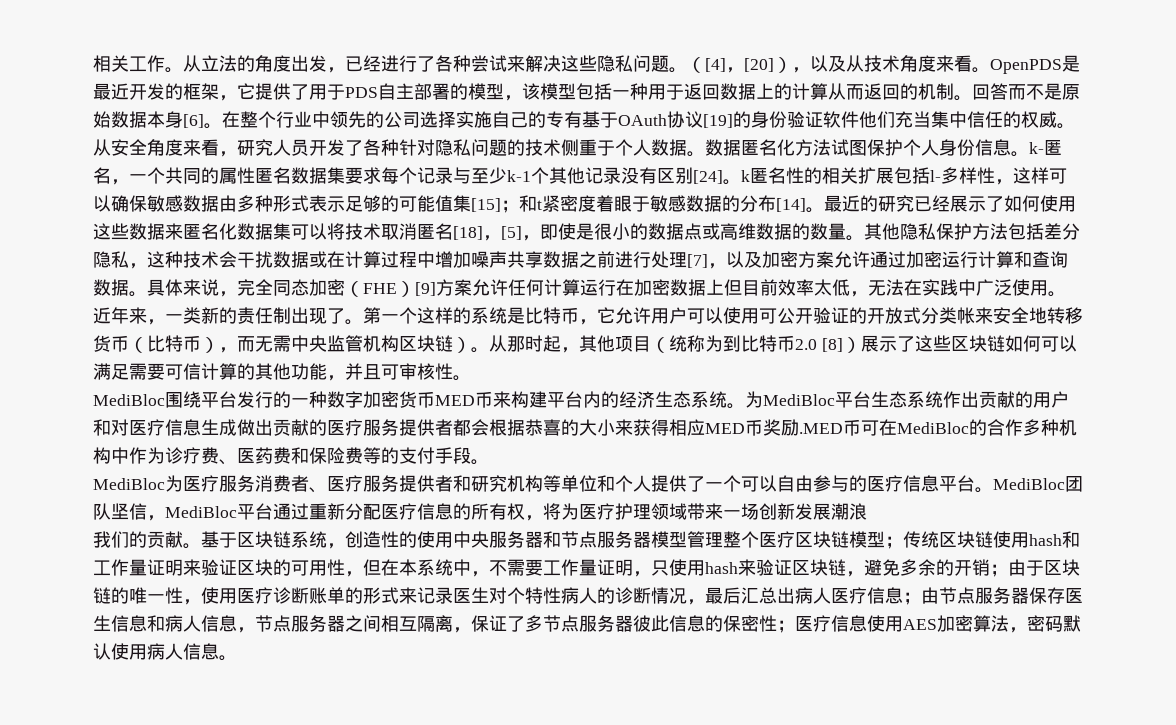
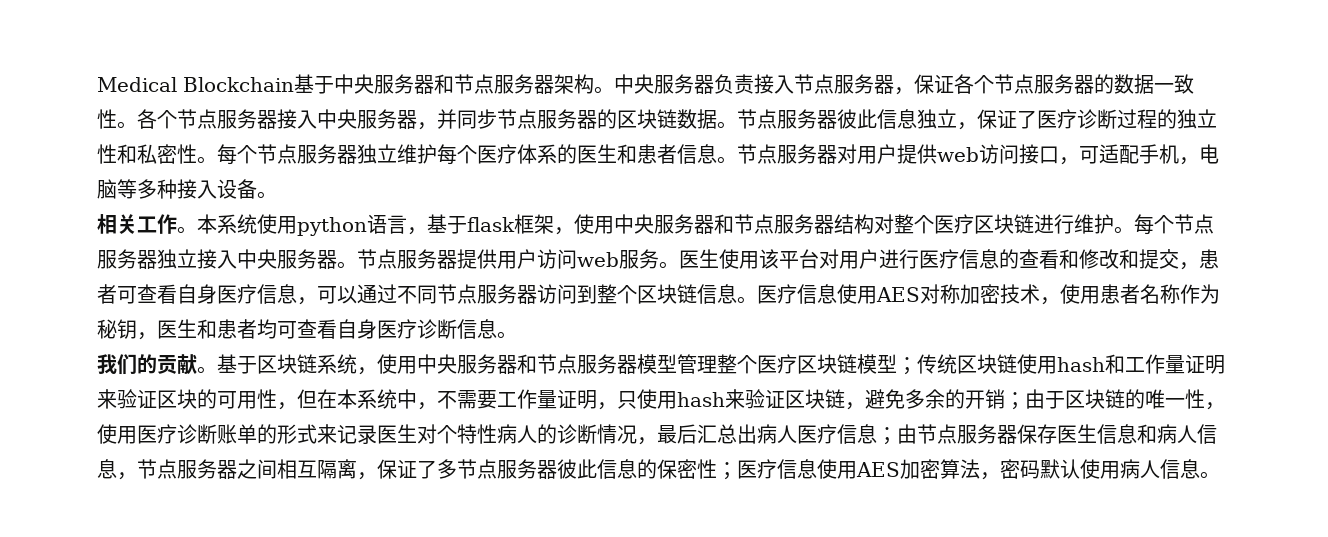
[93,55,1080,74] [93,83,1080,101] [93,111,1075,129] [93,139,1062,157] [93,167,1067,185] [93,195,1076,213] [93,223,1080,241] [93,251,1068,269] [93,279,1066,297] [93,307,1083,325] [93,335,1077,353] [93,363,471,381] [93,391,1069,409] [93,419,1077,436] [93,447,489,465] [93,475,1083,493] [93,503,867,521] 相关工作。从立法的角度出发，已经进行了各种尝试来解决这些隐私问题。（[4]，[20]），以及从技术角度来看。OpenPDS是最近开发的框架，它提供了用于PDS自主部署的模型，该模型包括一种用于返回数据上的计算从而返回的机制。回答而不是原始数据本身[6]。在整个行业中领先的公司选择实施自己的专有基于OAuth协议[19]的身份验证软件他们充当集中信任的权威。从安全角度来看，研究人员开发了各种针对隐私问题的技术侧重于个人数据。数据匿名化方法试图保护个人身份信息。k-匿名，一个共同的属性匿名数据集要求每个记录与至少k-1个其他记录没有区别[24]。k匿名性的相关扩展包括l-多样性，这样可以确保敏感数据由多种形式表示足够的可能值集[15]；和t紧密度着眼于敏感数据的分布[14]。最近的研究已经展示了如何使用这些数据来匿名化数据集可以将技术取消匿名[18]，[5]，即使是很小的数据点或高维数据的数量。其他隐私保护方法包括差分隐私，这种技术会干扰数据或在计算过程中增加噪声共享数据之前进行处理[7]，以及加密方案允许通过加密运行计算和查询数据。具体来说，完全同态加密（FHE）[9]方案允许任何计算运行在加密数据上但目前效率太低，无法在实践中广泛使用。近年来，一类新的责任制出现了。第一个这样的系统是比特币，它允许用户可以使用可公开验证的开放式分类帐来安全地转移货币（比特币），而无需中央监管机构区块链）。从那时起，其他项目（统称为到比特币2.0 [8]）展示了这些区块链如何可以满足需要可信计算的其他功能，并且可审核性。 // MediBloc围绕平台发行的一种数字加密货币MED币来构建平台内的经济生态系统。为MediBloc平台生态系统作出贡献的用户和对医疗信息生成做出贡献的医疗服务提供者都会根据恭喜的大小来获得相应MED币奖励.MED币可在MediBloc的合作多种机构中作为诊疗费、医药费和保险费等的支付手段。 // MediBloc为医疗服务消费者、医疗服务提供者和研究机构等单位和个人提供了一个可以自由参与的医疗信息平台。MediBloc团队坚信，MediBloc平台通过重新分配医疗信息的所有权，将为医疗护理领域带来一场创新发展潮浪 -> [97,74,1194,95] [97,109,1217,130] [97,144,1219,165] [97,179,277,199] [97,214,1214,236] [97,249,1219,270] [97,284,1220,305] [97,319,517,340] Medical Blockchain基于中央服务器和节点服务器架构。中央服务器负责接入节点服务器，保证各个节点服务器的数据一致性。各个节点服务器接入中央服务器，并同步节点服务器的区块链数据。节点服务器彼此信息独立，保证了医疗诊断过程的独立性和私密性。每个节点服务器独立维护每个医疗体系的医生和患者信息。节点服务器对用户提供web访问接口，可适配手机，电脑等多种接入设备。 // 相关工作。本系统使用python语言，基于flask框架，使用中央服务器和节点服务器结构对整个医疗区块链进行维护。每个节点服务器独立接入中央服务器。节点服务器提供用户访问web服务。医生使用该平台对用户进行医疗信息的查看和修改和提交，患者可查看自身医疗信息，可以通过不同节点服务器访问到整个区块链信息。医疗信息使用AES对称加密技术，使用患者名称作为秘钥，医生和患者均可查看自身医疗诊断信息。
[345,531,417,548] 创造性的 -> (377, 371) none

